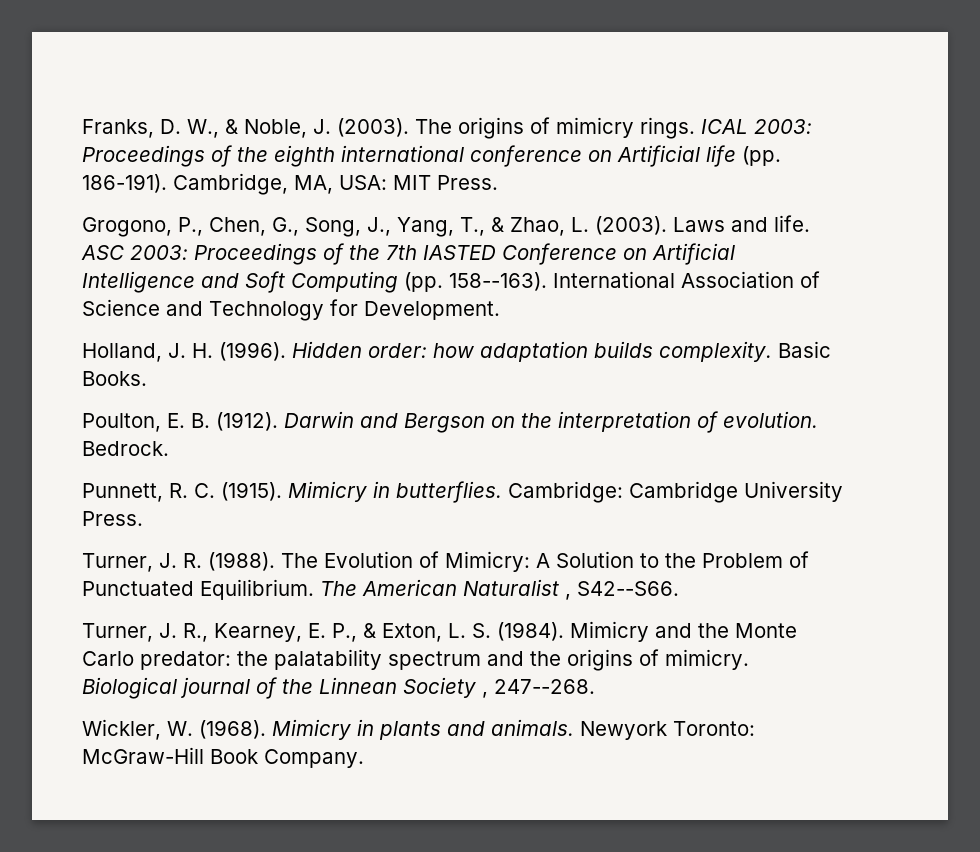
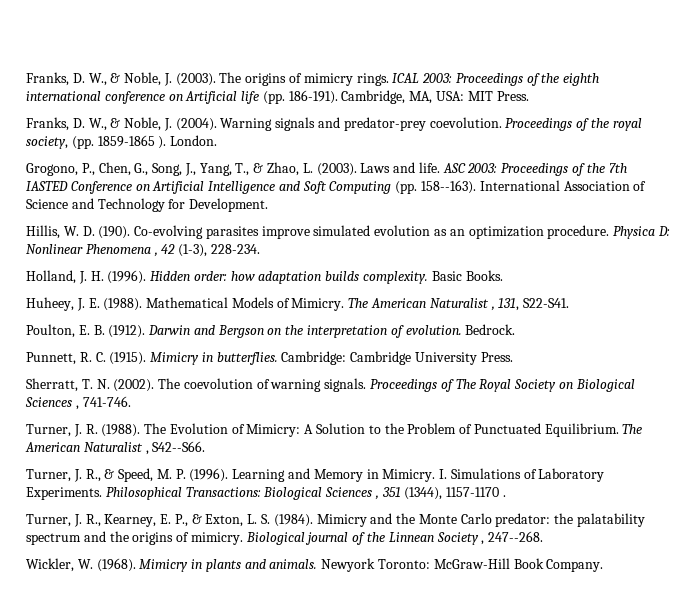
(498, 182) none -> [26,117,642,131] [26,135,218,149] // Franks, D. W., & Noble, J. (2004). Warning signals and predator-prey coevolution. Proceedings of the royal society, (pp. 1859-1865 ). London.
(500, 310) none -> [26,225,670,239] [26,244,260,257] // Hillis, W. D. (190). Co-evolving parasites improve simulated evolution as an optimization procedure. Physica D: Nonlinear Phenomena , 42 (1-3), 228-234.
(147, 378) none -> [26,297,570,311] // Huheey, J. E. (1988). Mathematical Models of Mimicry. The American Naturalist , 131, S22-S41.
(143, 518) none -> [26,378,635,392] [25,396,131,410] // Sherratt, T. N. (2002). The coevolution of warning signals. Proceedings of The Royal Society on Biological Sciences , 741-746.
(679, 588) none -> [26,468,605,482] [26,487,507,500] // Turner, J. R., & Speed, M. P. (1996). Learning and Memory in Mimicry. I. Simulations of Laboratory Experiments. Philosophical Transactions: Biological Sciences , 351 (1344), 1157-1170 .

